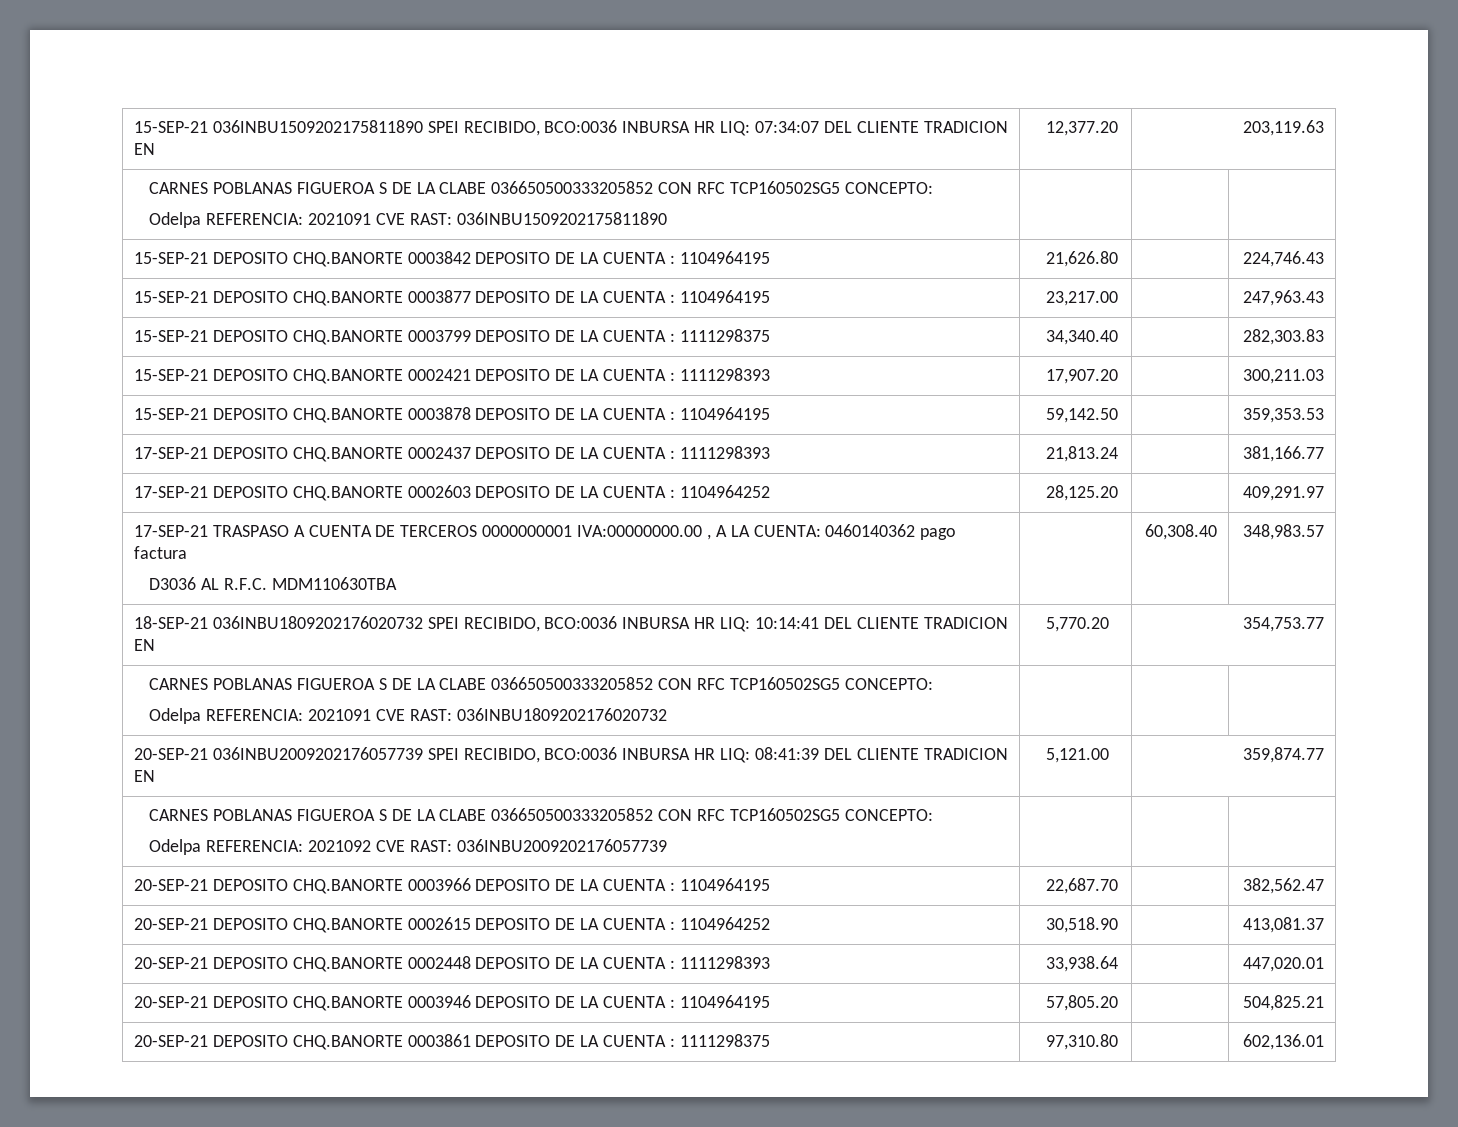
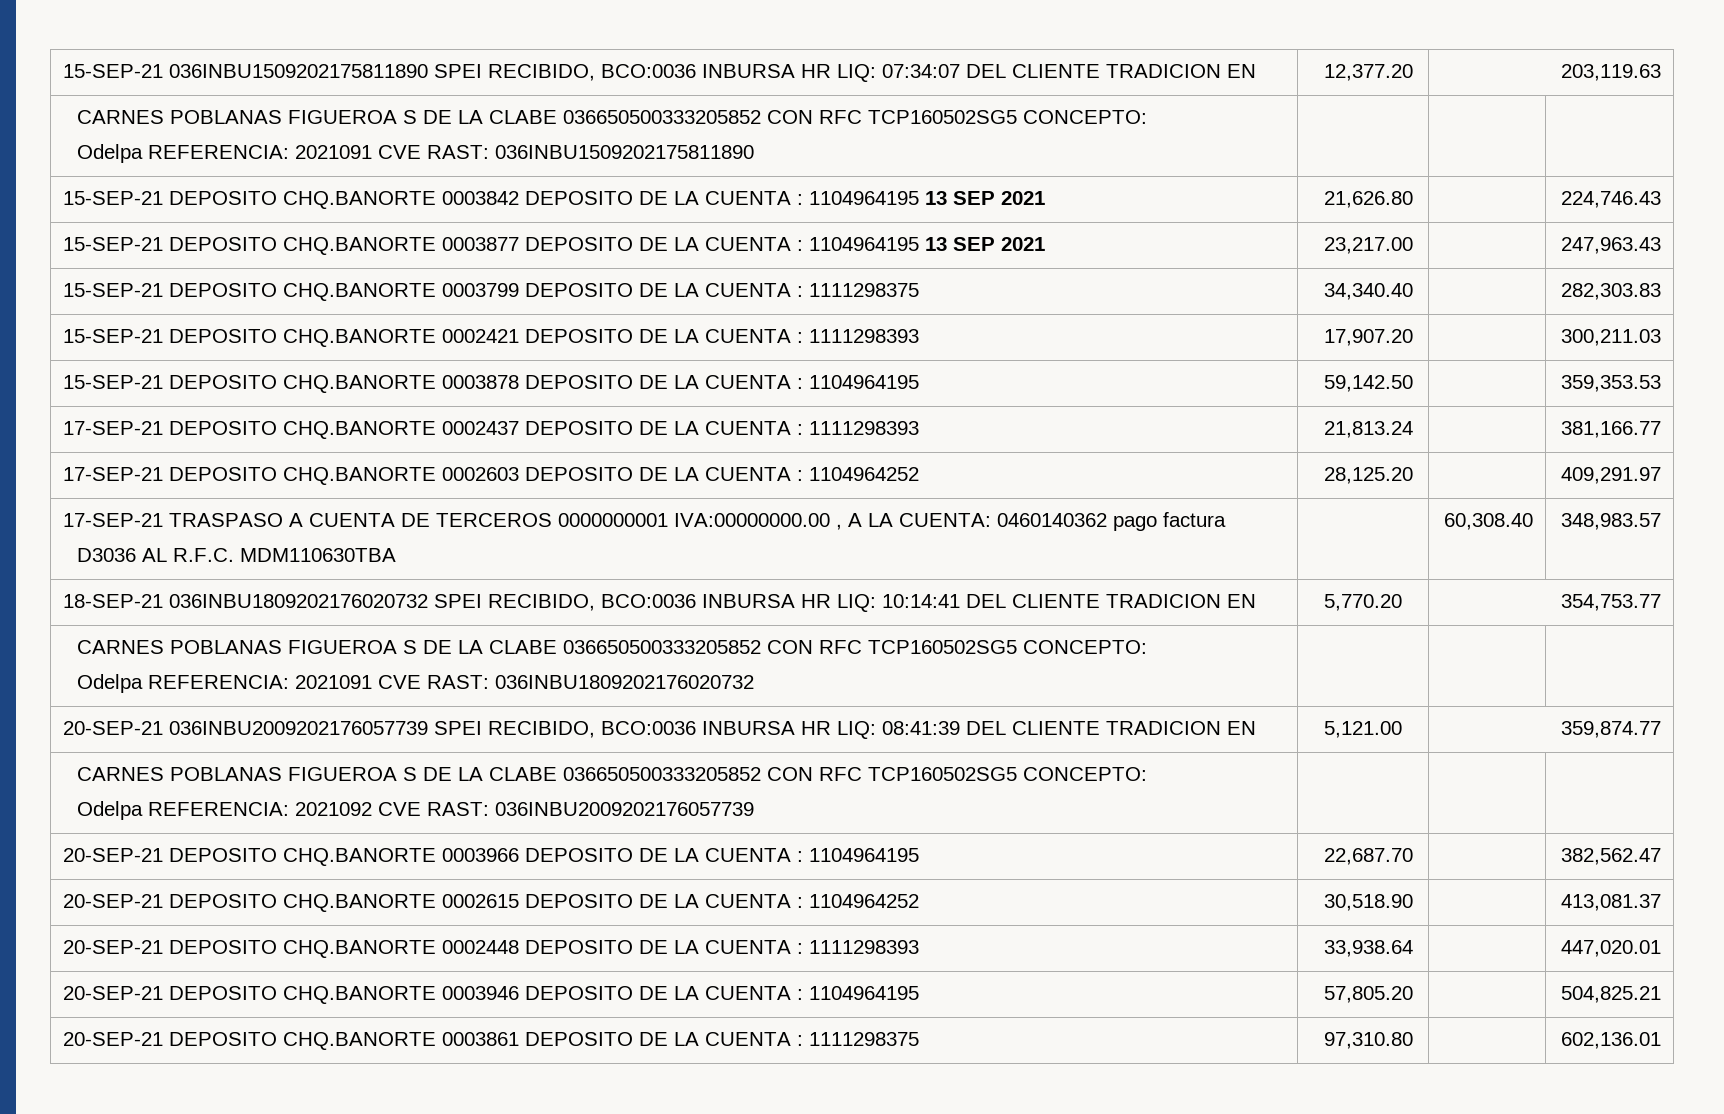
(770, 257) none -> [924,191,1045,205] 13 SEP 2021
(770, 296) none -> [924,237,1045,251] 13 SEP 2021

